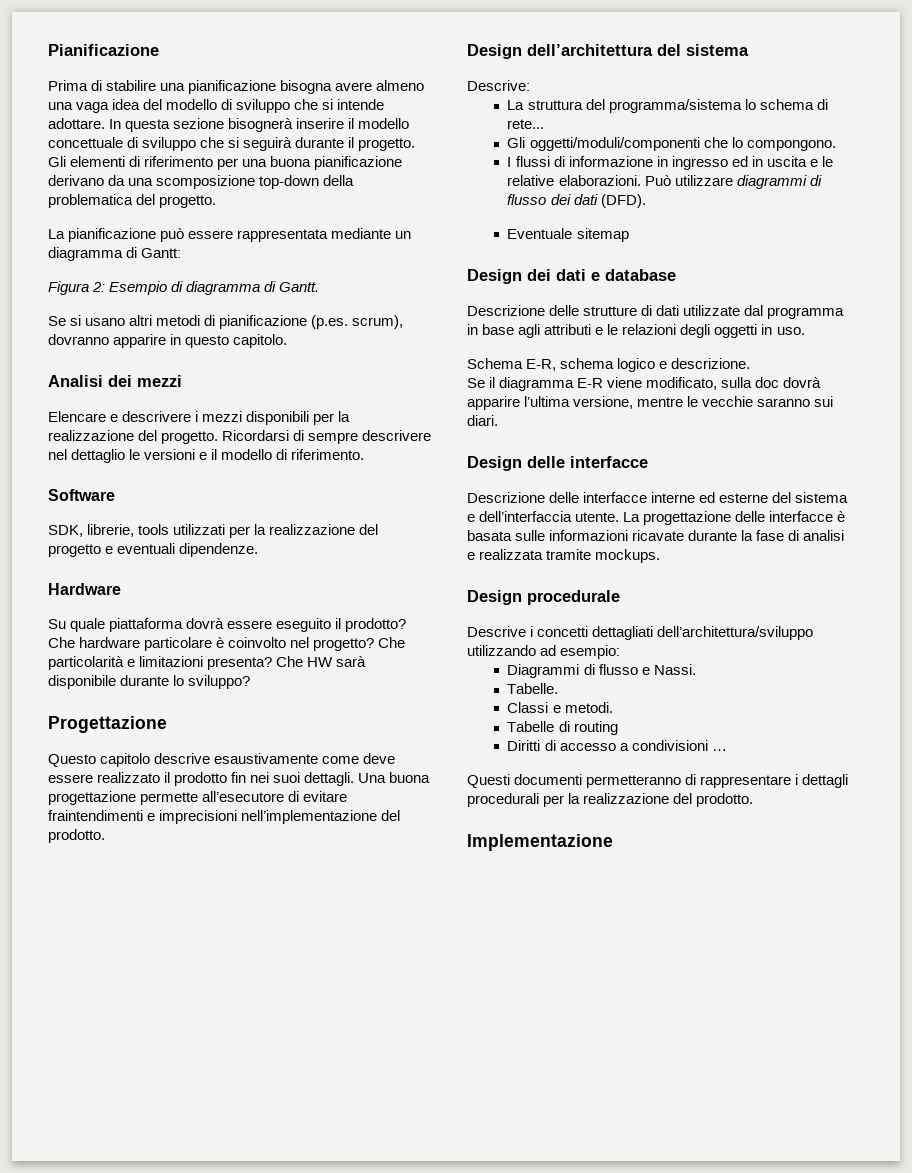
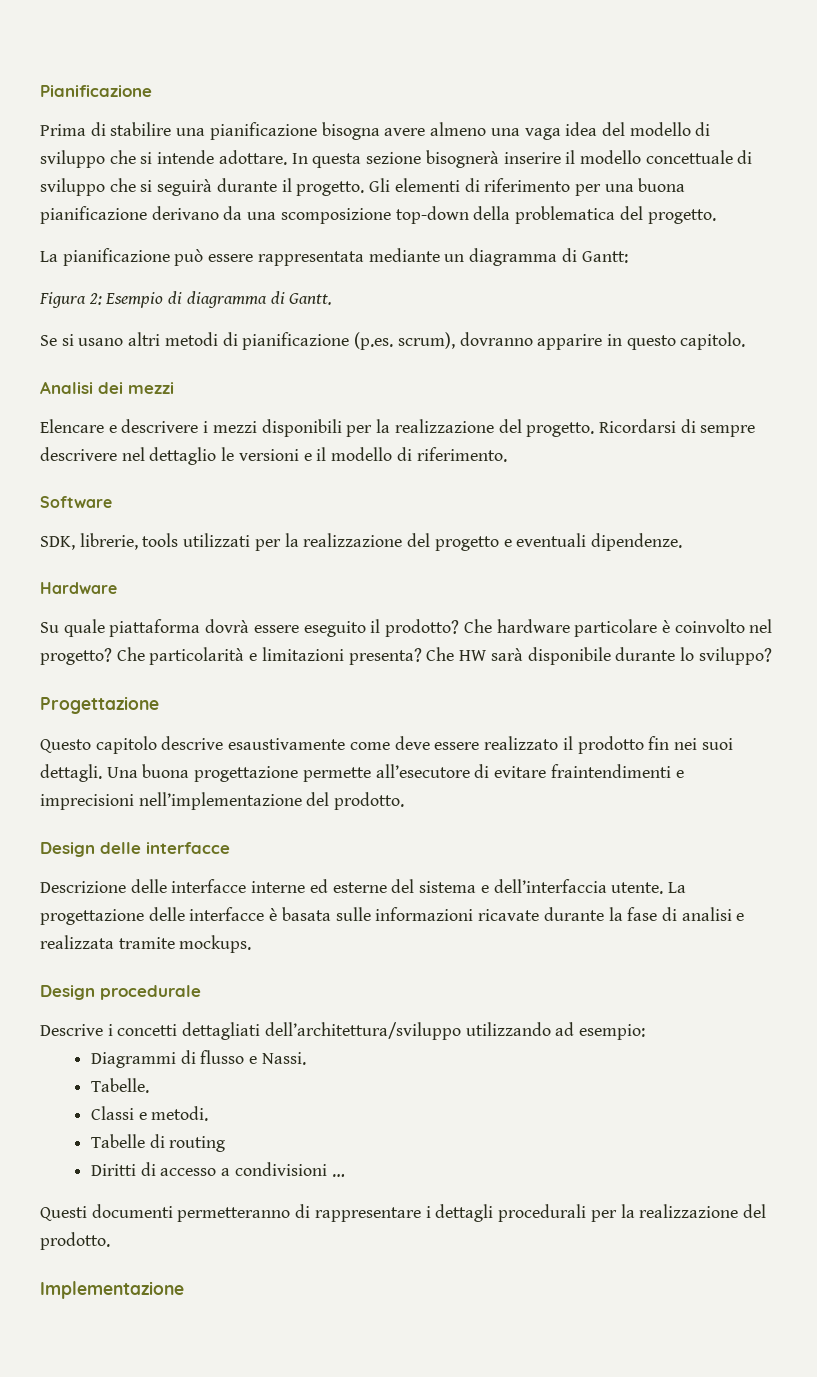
[467,44,749,59] [467,80,530,91] [507,99,828,113] [507,119,545,129] [507,137,836,151] [507,156,833,170] [507,175,822,189] [507,194,646,208] [507,228,629,242] [467,269,676,284] [467,305,845,319] [467,324,805,338] [467,358,751,372] [467,377,822,391] [467,396,834,410] [467,415,498,426] // Design dell’architettura del sistema // Descrive: // La struttura del programma/sistema lo schema di rete... // Gli oggetti/moduli/componenti che lo compongono. // I flussi di informazione in ingresso ed in uscita e le relative elaborazioni. Può utilizzare diagrammi di flusso dei dati (DFD). // Eventuale sitemap // Design dei dati e database // Descrizione delle strutture di dati utilizzate dal programma in base agli attributi e le relazioni degli oggetti in uso. // Schema E-R, schema logico e descrizione. // Se il diagramma E-R viene modificato, sulla doc dovrà apparire l’ultima versione, mentre le vecchie saranno sui diari. -> (405, 801) none

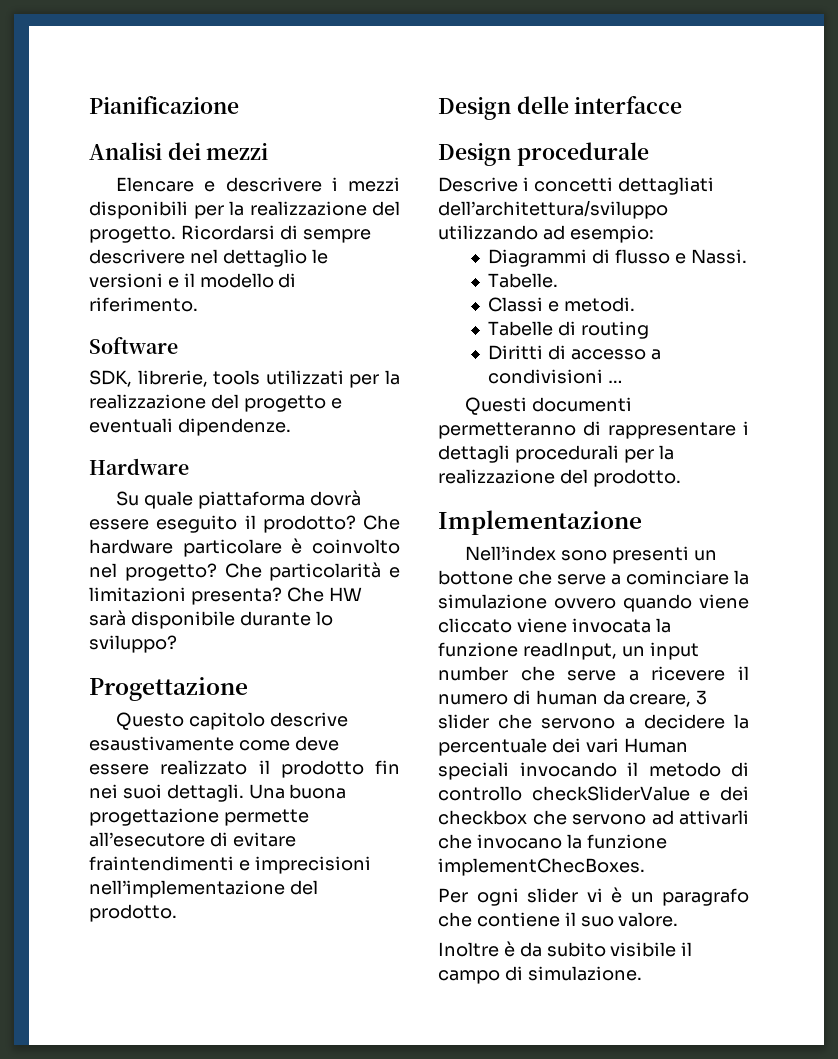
[40,122,711,140] [40,150,753,168] [40,178,686,196] [40,206,716,224] [40,248,628,266] [39,291,333,308] [40,332,746,350] // Prima di stabilire una pianificazione bisogna avere almeno una vaga idea del modello di sviluppo che si intende adottare. In questa sezione bisognerà inserire il modello concettuale di sviluppo che si seguirà durante il progetto. Gli elementi di riferimento per una buona pianificazione derivano da una scomposizione top-down della problematica del progetto. // La pianificazione può essere rappresentata mediante un diagramma di Gantt: // Figura 2: Esempio di diagramma di Gantt. // Se si usano altri metodi di pianificazione (p.es. scrum), dovranno apparire in questo capitolo. -> (239, 105) none
[40,879,686,894] [40,907,745,925] [40,935,252,953] // Descrizione delle interfacce interne ed esterne del sistema e dell’interfaccia utente. La progettazione delle interfacce è basata sulle informazioni ricavate durante la fase di analisi e realizzata tramite mockups. -> (683, 105) none
(184, 1290) none -> [465,546,717,564] [438,570,749,585] [438,594,749,612] [438,618,671,633] [438,642,699,660] [438,666,749,681] [438,690,708,707] [438,714,749,729] [438,738,688,756] [438,762,749,780] [438,786,749,801] [438,810,749,825] [438,834,667,849] [438,858,645,876] [438,887,749,906] [438,912,679,927] [438,941,693,957] [438,966,642,984] // Nell’index sono presenti un bottone che serve a cominciare la simulazione ovvero quando viene cliccato viene invocata la funzione readInput, un input number che serve a ricevere il numero di human da creare, 3 slider che servono a decidere la percentuale dei vari Human speciali invocando il metodo di controllo checkSliderValue e dei checkbox che servono ad attivarli che invocano la funzione implementChecBoxes. // Per ogni slider vi è un paragrafo che contiene il suo valore. // Inoltre è da subito visibile il campo di simulazione.

